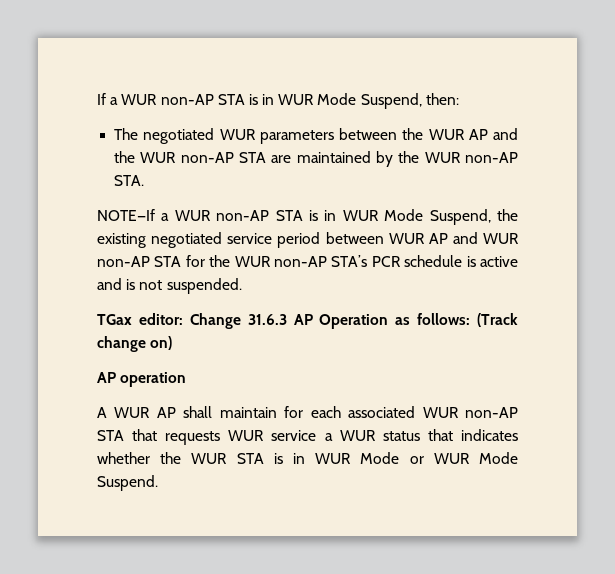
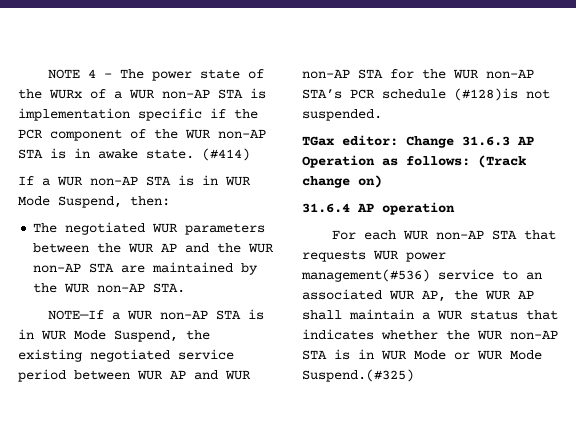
(97, 99) none -> [47,69,264,81] [18,88,266,99] [18,108,258,121] [18,129,266,141] [18,148,250,161] NOTE 4 – The power state of the WURx of a WUR non-AP STA is implementation specific if the PCR component of the WUR non-AP STA is in awake state. (#414) //
[466,256,518,267] [97,278,136,290] is active and is -> [454,88,518,101] (#128)is
(173, 343) none -> [302,203,350,213] 31.6.4
[97,406,416,418] A WUR AP shall maintain for each associated -> [331,230,396,240] For each
[271,430,317,441] service -> [406,252,446,262] [301,269,542,282] [302,289,534,302] [302,309,414,320] power management(#536) service to an associated WUR AP, the WUR AP shall maintain
(228, 458) none -> [510,330,558,340] non-AP
[97,475,158,491] Suspend. -> [302,369,414,382] Suspend.(#325)

